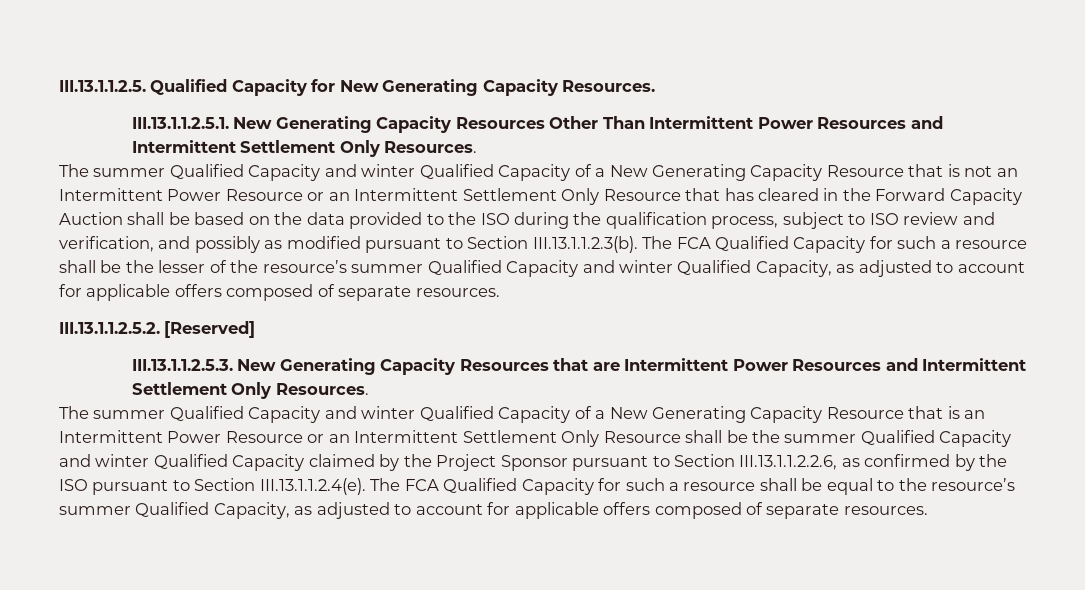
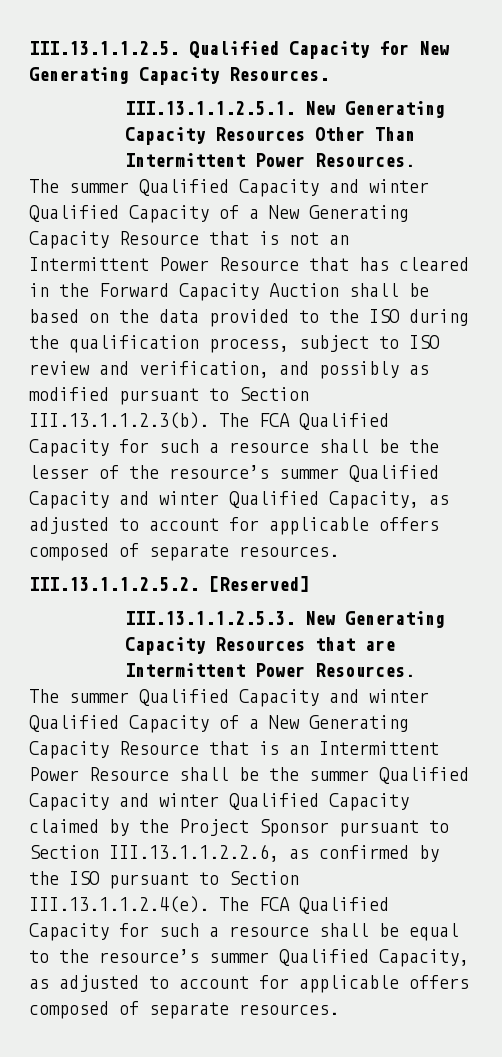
[817,116,943,129] [132,140,380,157] Resources and Intermittent Settlement Only -> (305, 160) none
[307,188,681,205] or an Intermittent Settlement Only Resource -> (299, 264) none
[792,358,1027,371] [132,382,272,399] Resources and Intermittent Settlement Only -> (305, 670) none
[307,430,681,447] or an Intermittent Settlement Only Resource -> (169, 774) none

